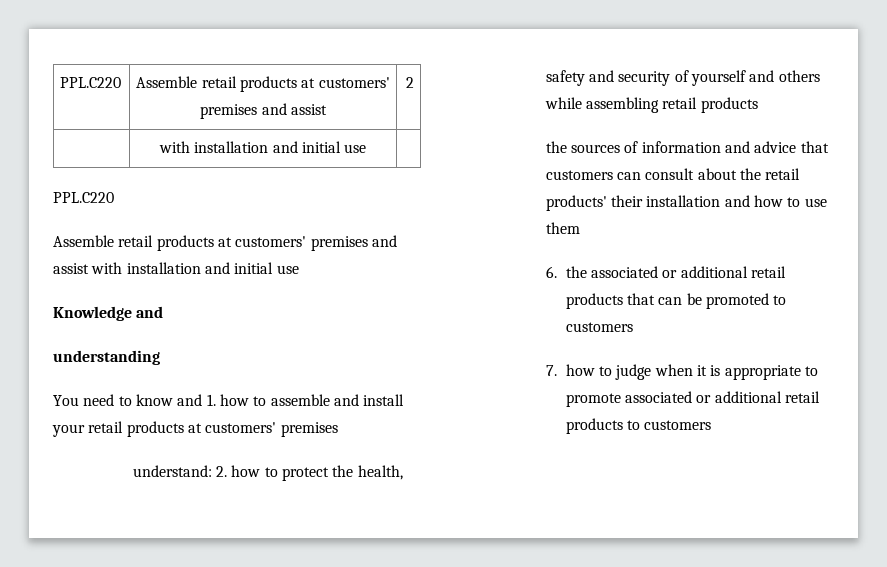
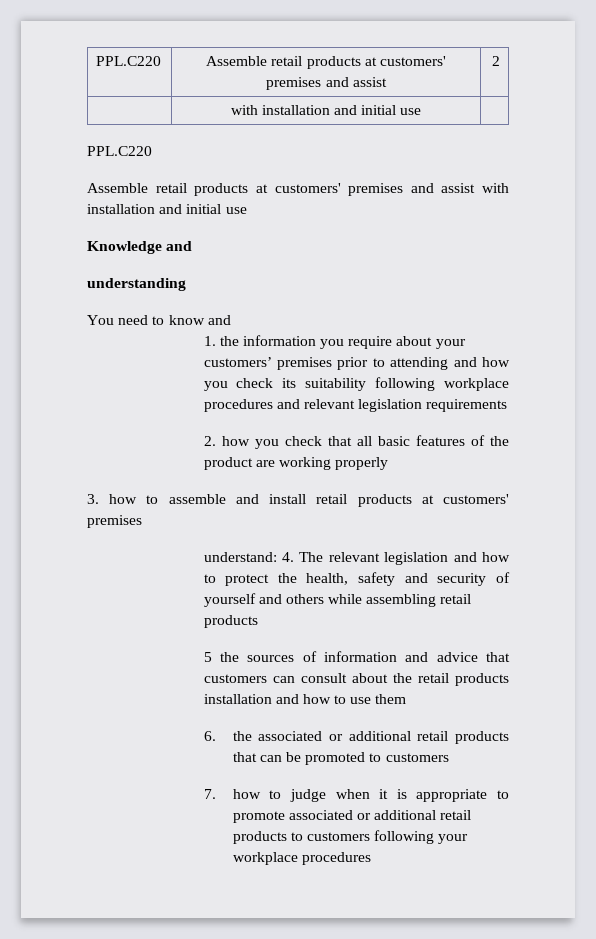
[206,394,216,406] 1. -> [203,335,466,349] [203,357,510,370] [203,377,509,391] [203,399,508,412] [203,435,509,449] [203,457,389,470] [87,494,99,504] // 1. the information you require about your customers’ premises prior to attending and how you check its suitability following workplace procedures and relevant legislation requirements // 2. how you check that all basic features of the product are working properly // 3.
[52,424,85,437] your -> (307, 499) none
[216,466,228,477] 2. -> [281,552,477,565] 4. The relevant legislation and
(758, 105) none -> [203,652,212,662] 5
[545,195,644,211] products' their -> [454,673,509,686] products
(712, 425) none -> [374,830,469,844] [232,852,371,865] following your workplace procedures

